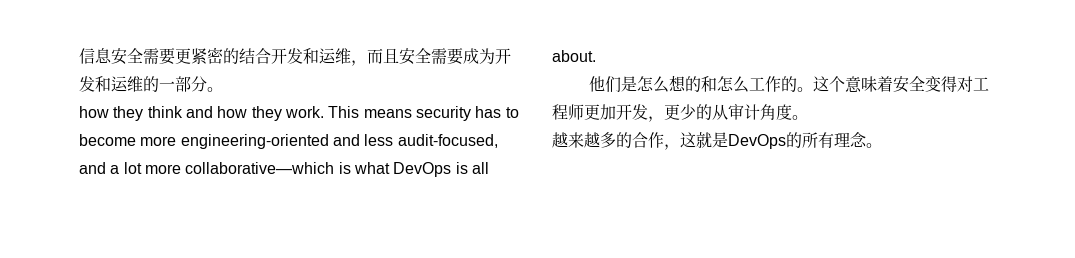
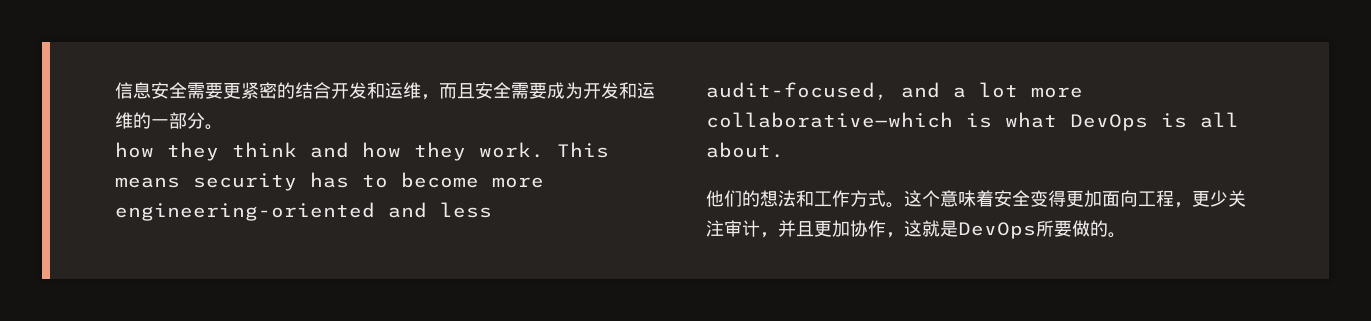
[621,75,798,93] 是怎么想的和怎么工作的 -> [742,190,886,207] 的想法和工作方式
[957,76,990,92] [552,103,808,122] [552,132,648,148] 对工程师更加开发，更少的从审计角度。 // 越来越多的合 -> [1066,190,1246,208] [706,220,868,238] 更加面向工程，更少关注审计，并且更加协
[786,132,867,148] 的所有理念 -> [1036,220,1108,237] 所要做的

